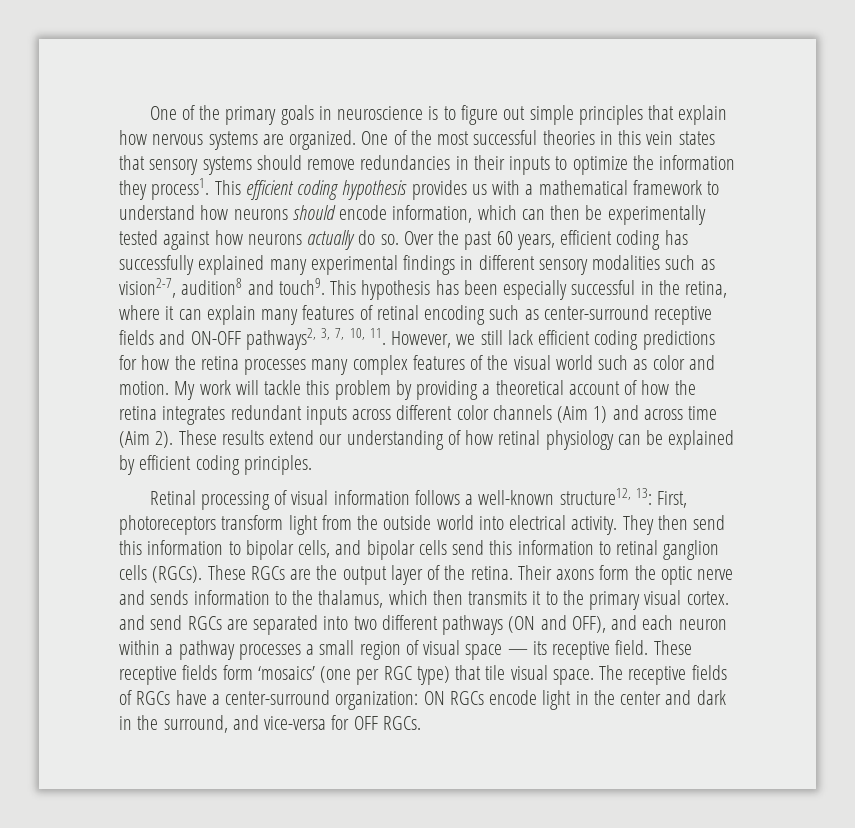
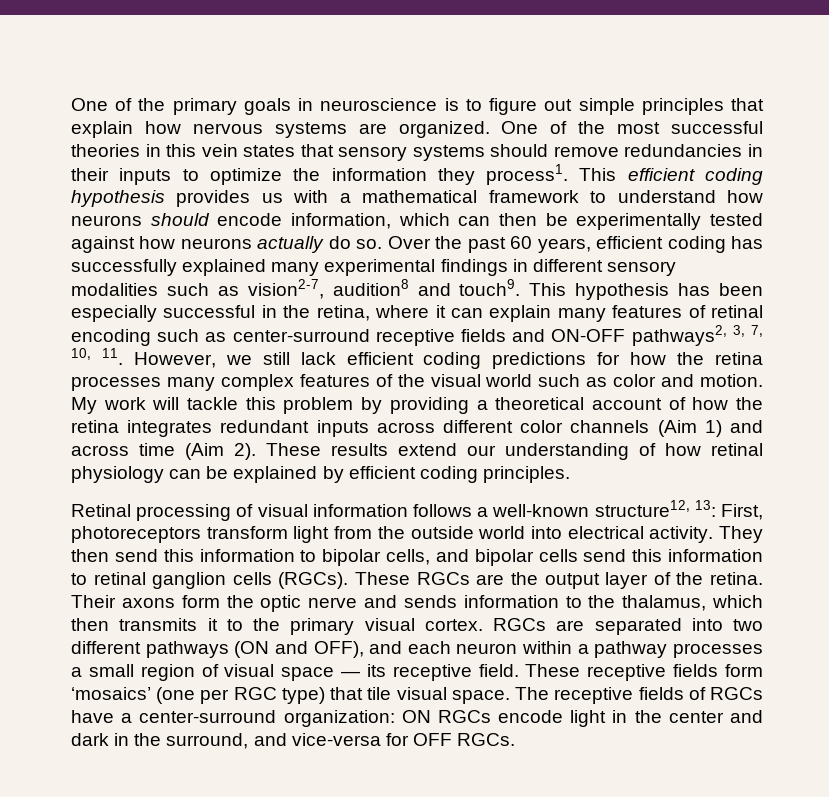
[119,615,183,630] and send -> (483, 625) none

